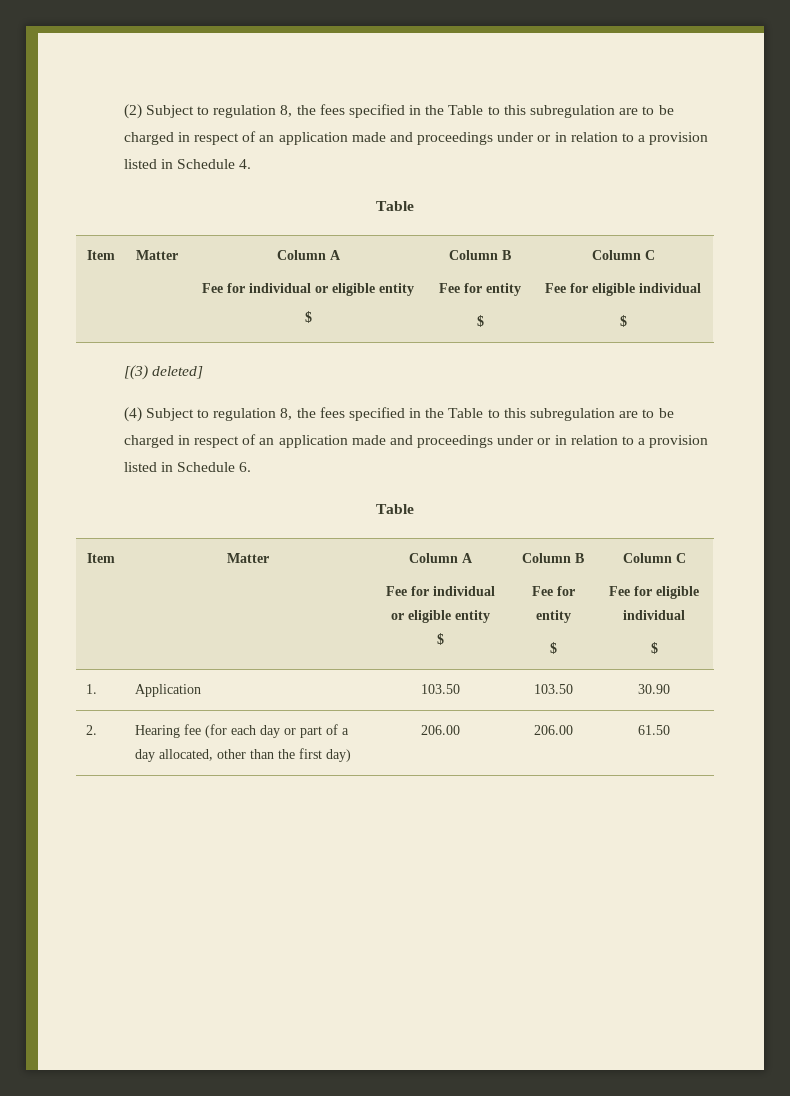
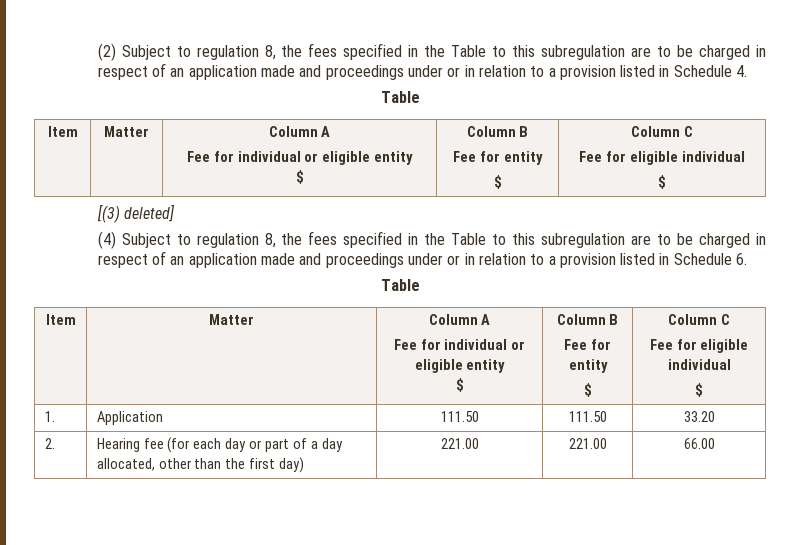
[421,684,460,694] [533,684,573,694] [638,684,670,694] 103.50 | 103.50 | 30.90 -> [440,411,479,422] [568,411,607,422] [683,411,715,422] 111.50 | 111.50 | 33.20
[421,725,460,735] [533,725,573,735] [638,725,670,735] 206.00 | 206.00 | 61.50 -> [440,438,479,449] [568,438,607,449] [683,438,715,449] 221.00 | 221.00 | 66.00

